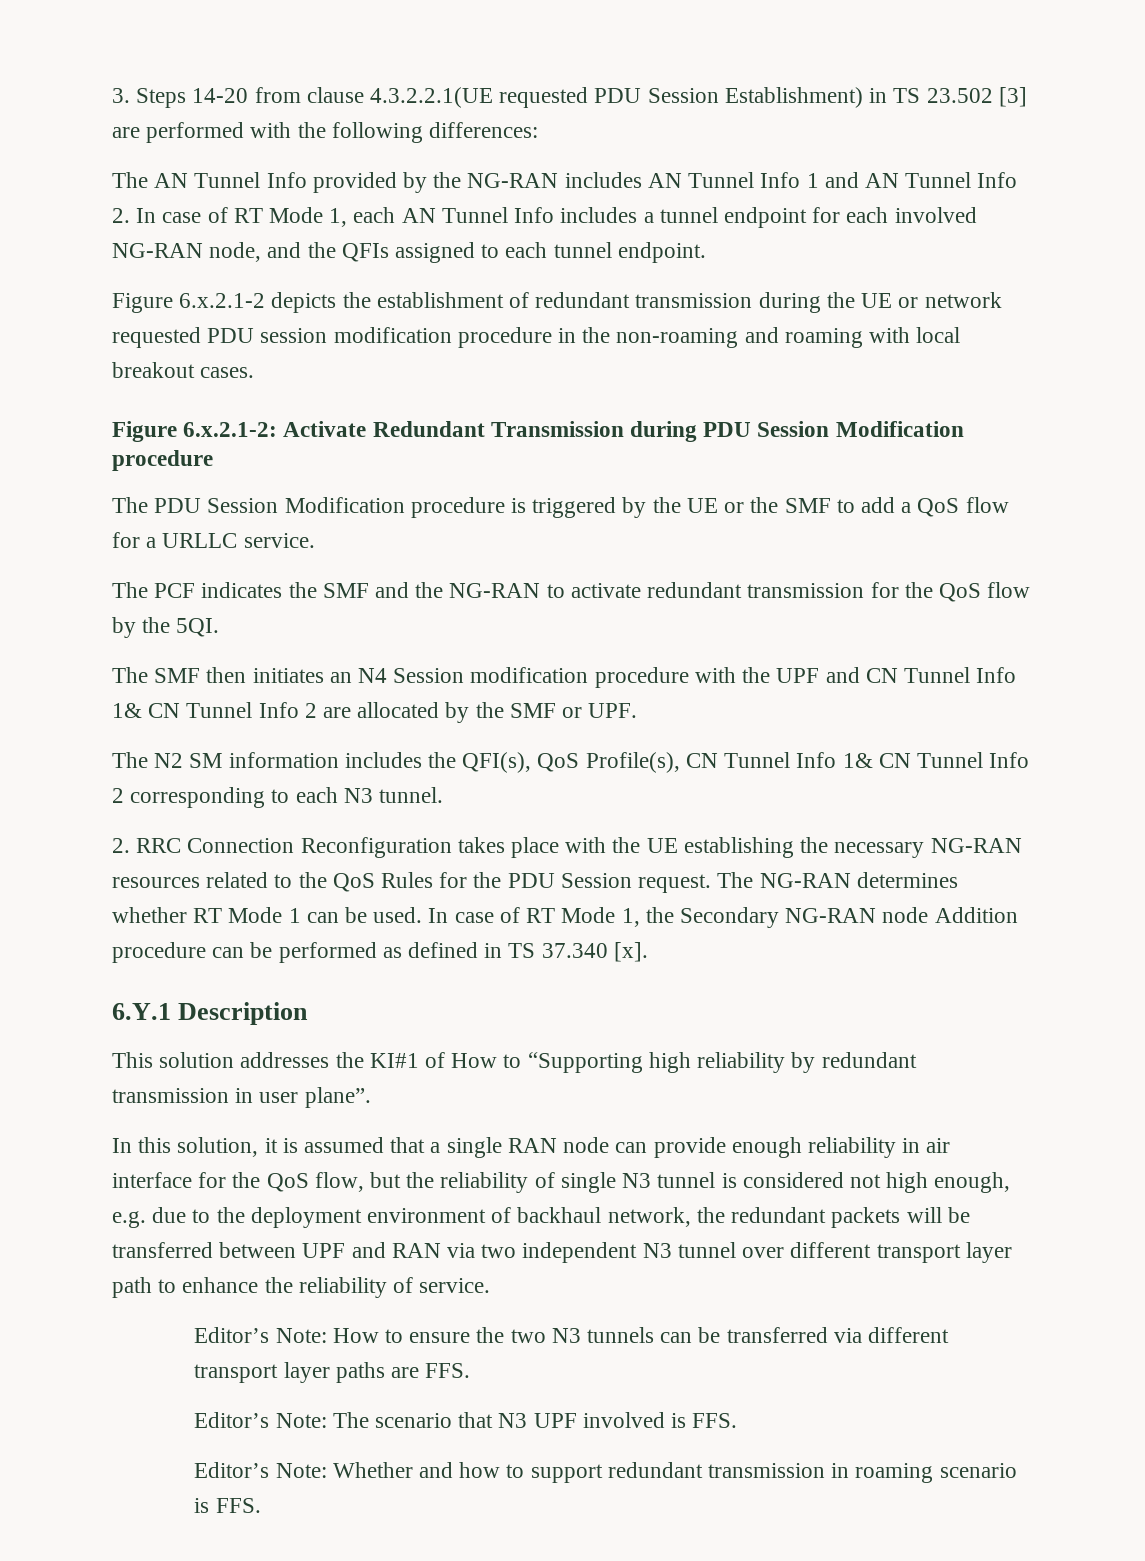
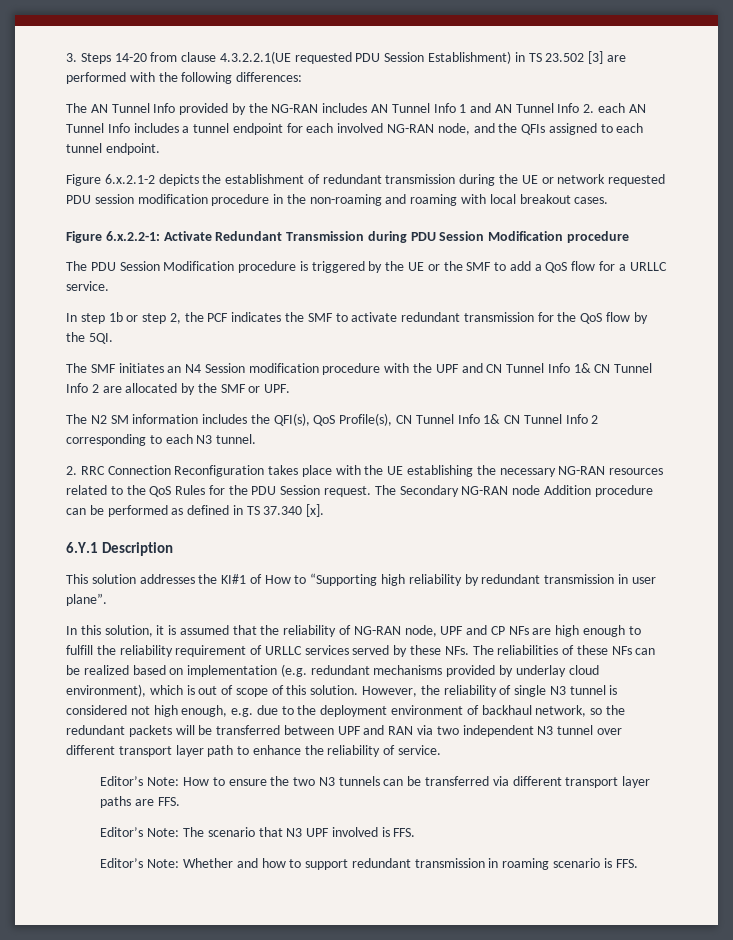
[136,207,348,227] In case of RT Mode 1, -> (595, 108) none
[183,422,278,437] 6.x.2.1-2: -> [105,231,160,241] 6.x.2.2-1:
[112,582,148,598] The -> [66,312,204,324] In step 1b or step 2, the
[375,582,541,598] and the NG-RAN -> (333, 317) none
[206,667,247,683] then -> (116, 368) none
[759,872,958,888] [112,907,674,927] NG-RAN determines whether RT Mode 1 can be used. In case of RT Mode 1, the -> (396, 490) none
[430,1137,951,1158] [112,1172,402,1192] a single RAN node can provide enough reliability in air interface for the QoS flow, but -> [260,625,641,637] [66,645,656,657] [66,664,599,677] [66,684,418,697] the reliability of NG-RAN node, UPF and CP NFs are high enough to fulfill the reliability requirement of URLLC services served by these NFs. The reliabilities of these NFs can be realized based on implementation (e.g. redundant mechanisms provided by underlay cloud environment), which is out of scope of this solution. However,
(691, 1217) none -> [590,708,603,715] so

